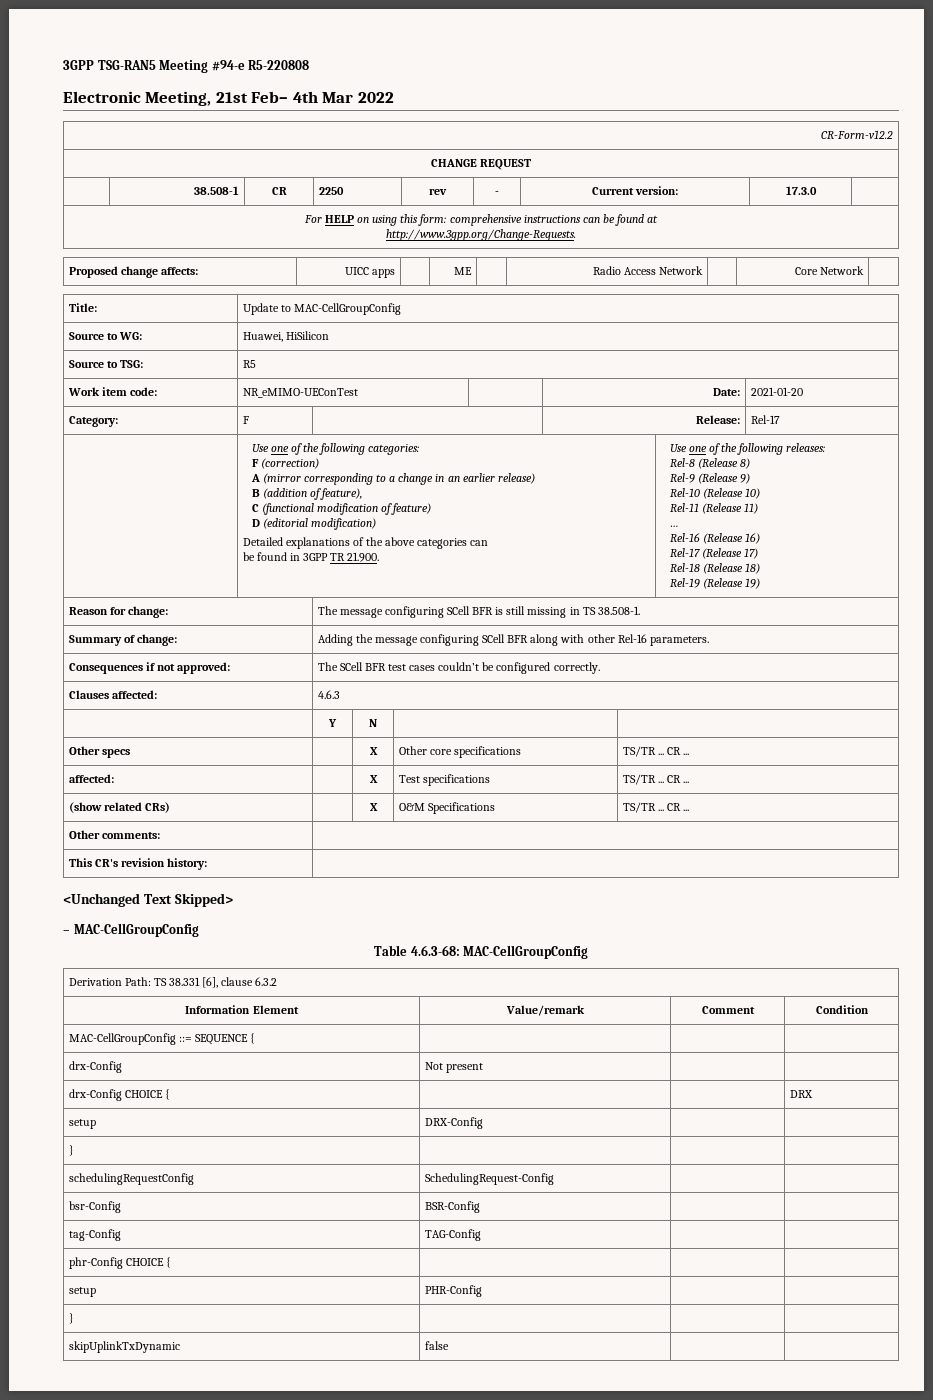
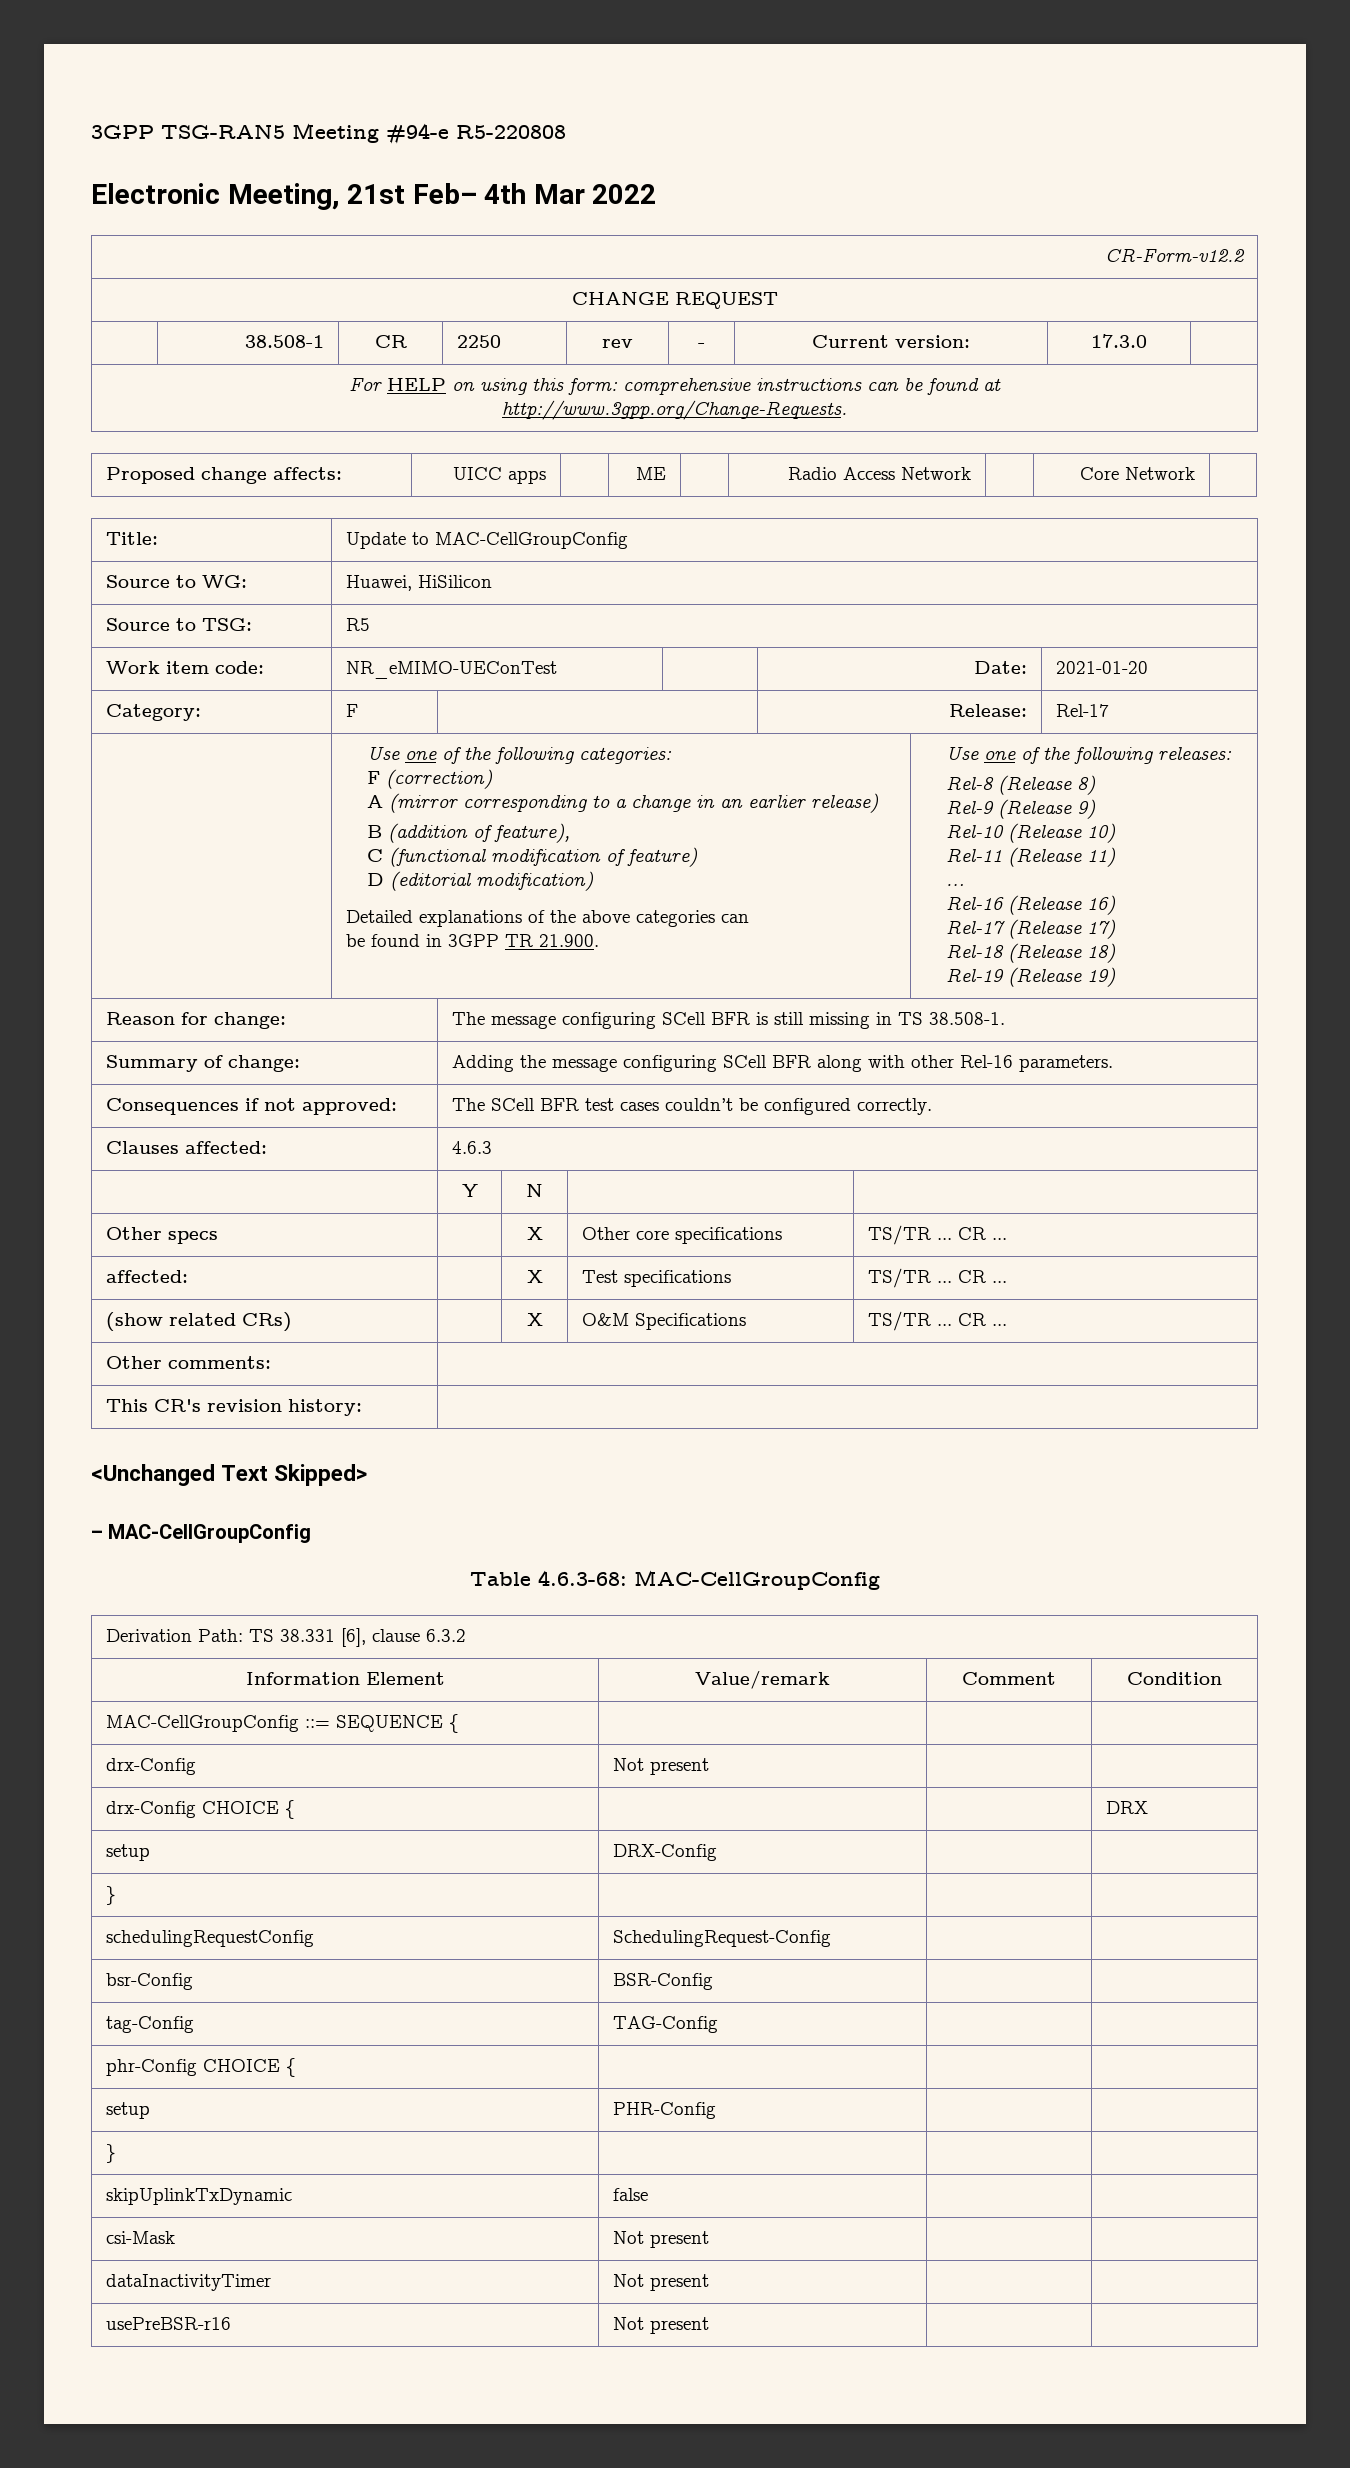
(449, 1345) none -> [105,2231,175,2244] [612,2231,709,2248] [105,2274,271,2291] [612,2274,709,2291] [105,2317,231,2330] [612,2317,709,2334] // csi-Mask | Not present | | // dataInactivityTimer | Not present | | // usePreBSR-r16 | Not present | |

